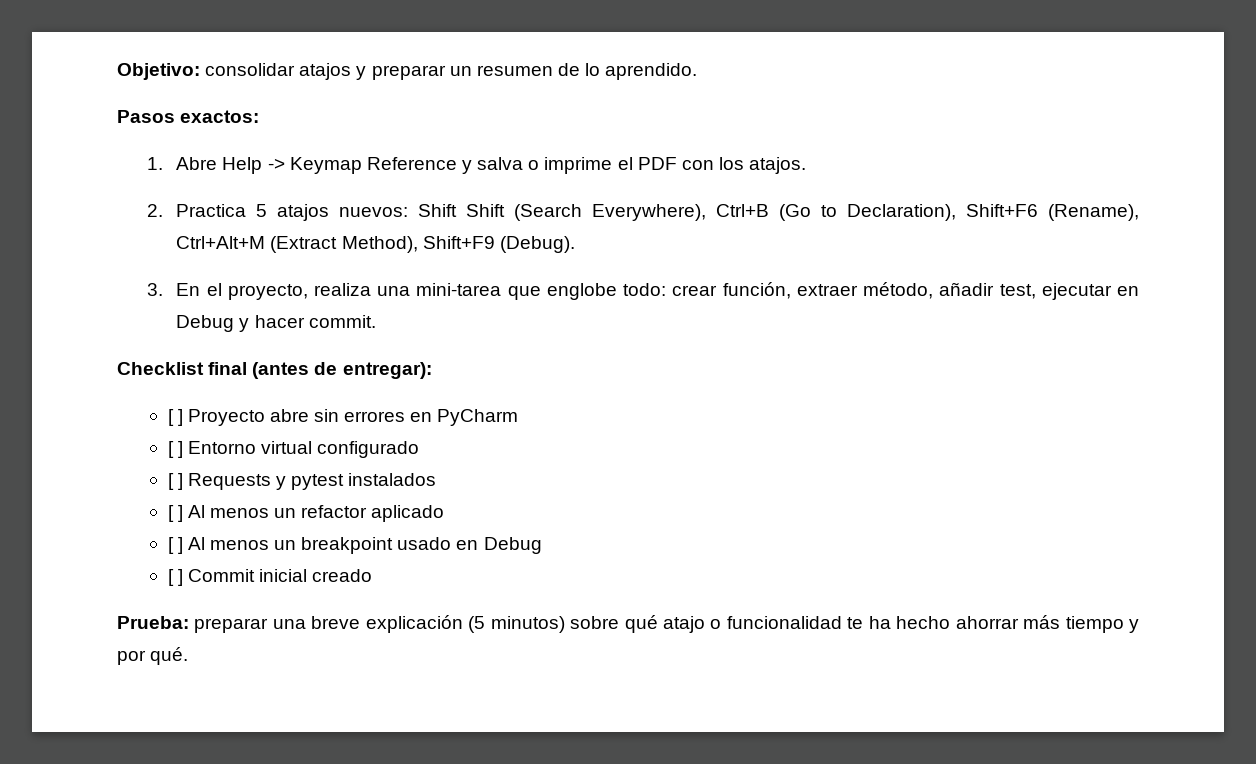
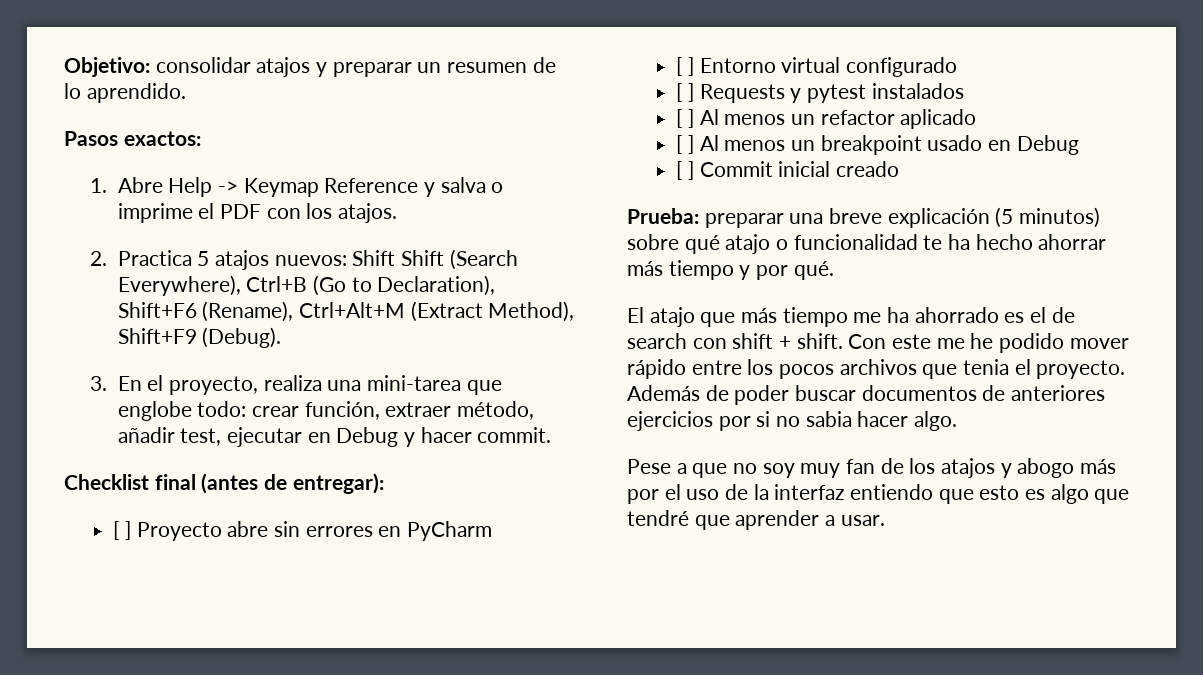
(189, 656) none -> [627,307,1075,327] [627,333,1129,353] [627,359,1126,379] [627,385,1106,405] [627,411,958,431] [627,458,1117,478] [627,484,1130,504] [627,510,885,530] // El atajo que más tiempo me ha ahorrado es el de search con shift + shift. Con este me he podido mover rápido entre los pocos archivos que tenia el proyecto. Además de poder buscar documentos de anteriores ejercicios por si no sabia hacer algo. // Pese a que no soy muy fan de los atajos y abogo más por el uso de la interfaz entiendo que esto es algo que tendré que aprender a usar.

